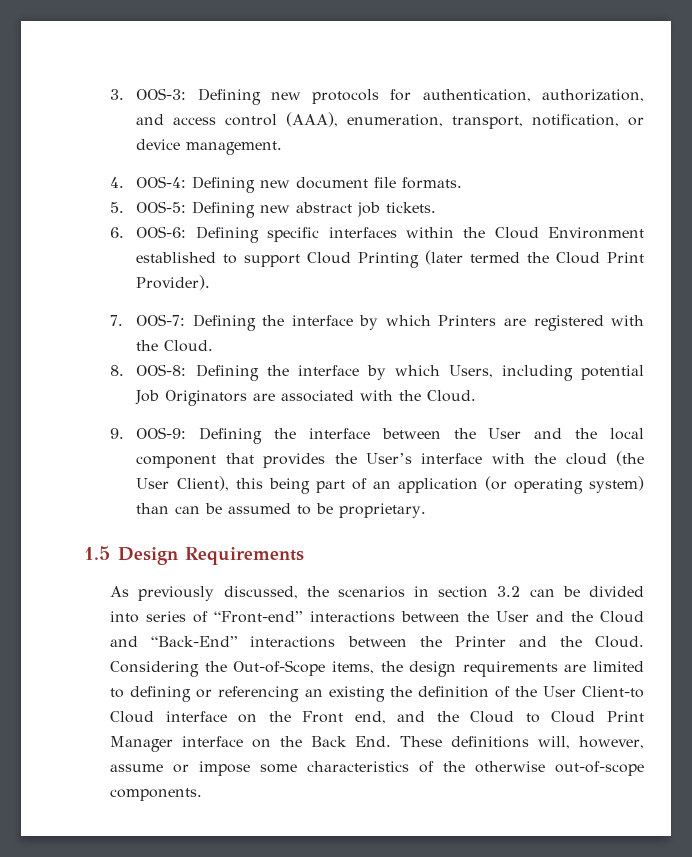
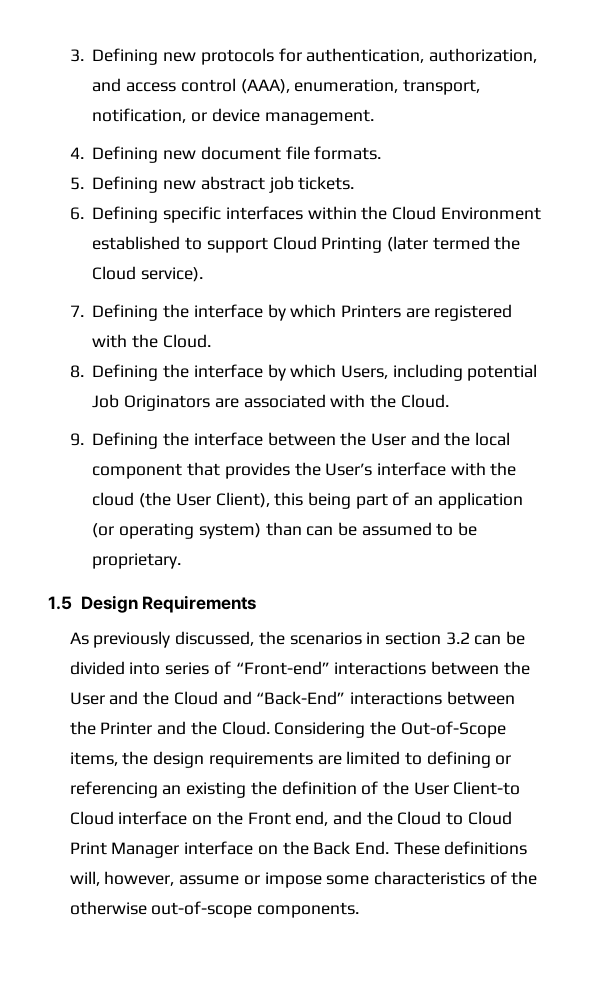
[136,88,187,100] OOS-3: -> (84, 55) none
[136,176,187,188] OOS-4: -> (84, 153) none
[136,201,187,213] OOS-5: -> (84, 183) none
[136,226,187,238] OOS-6: -> (84, 213) none
[607,252,645,263] [136,275,211,290] Print Provider). -> [141,267,204,282] service).
[136,314,186,326] OOS-7: -> (84, 311) none
[136,364,187,376] OOS-8: -> (84, 371) none
[136,427,187,439] OOS-9: -> (84, 439) none

